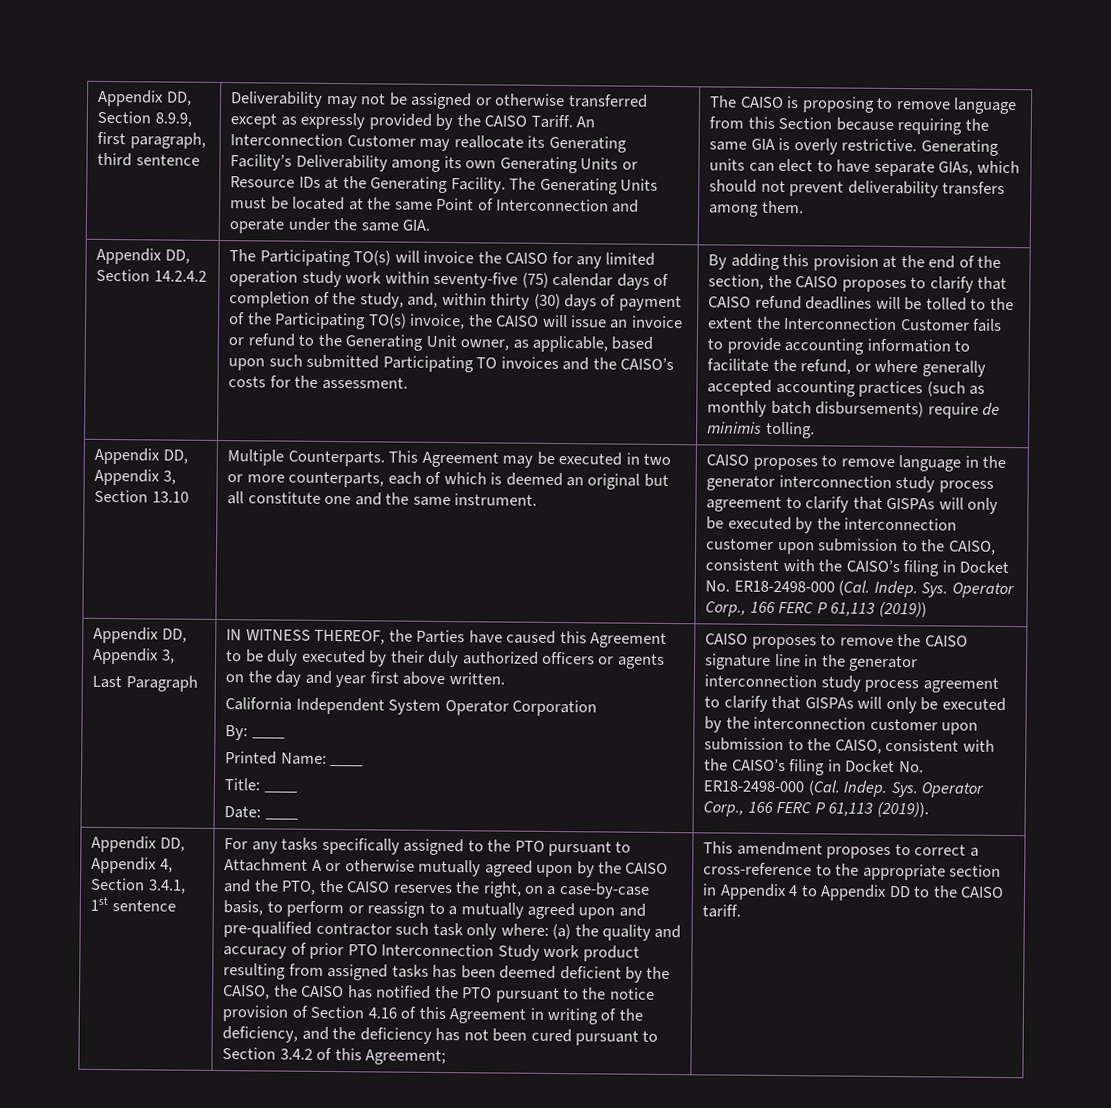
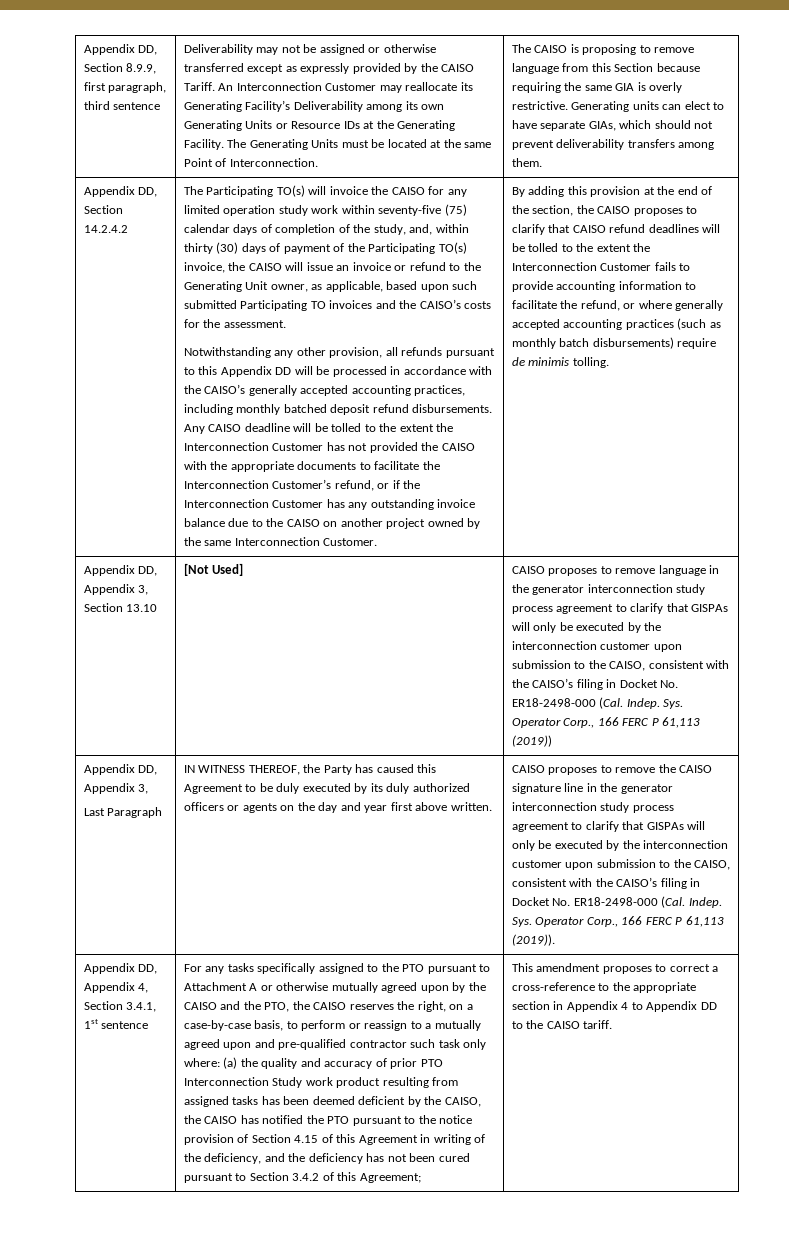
[495,198,640,213] [229,217,431,234] Interconnection and operate under the same GIA. -> [229,158,318,167] Interconnection.
(408, 383) none -> [183,347,495,358] [183,366,493,377] [183,384,466,396] [183,404,493,415] [183,423,454,434] [183,442,475,453] [183,461,440,472] [183,479,421,491] [183,499,476,510] [183,518,481,529] [183,537,378,546] // Notwithstanding any other provision, all refunds pursuant to this Appendix DD will be processed in accordance with the CAISO’s generally accepted accounting practices, including monthly batched deposit refund disbursements. Any CAISO deadline will be tolled to the extent the Interconnection Customer has not provided the CAISO with the appropriate documents to facilitate the Interconnection Customer’s refund, or if the Interconnection Customer has any outstanding invoice balance due to the CAISO on another project owned by the same Interconnection Customer.
[227,449,671,468] [227,471,669,490] [227,491,538,507] Multiple Counterparts. This Agreement may be executed in two or more counterparts, each of which is deemed an original but all constitute one and the same instrument. -> [183,563,244,576] [Not Used]
[416,629,503,644] Parties have -> [323,764,374,775] Party has
[390,650,425,663] their -> [370,783,383,792] its
[225,697,598,717] [225,725,286,741] [225,751,365,767] [224,778,298,793] [224,806,299,820] // California Independent System Operator Corporation // By: ____ // Printed Name: ____ // Title: ____ // Date: ____ -> (492, 806) none
[367,1007,397,1019] 4.16 -> [294,1135,319,1143] 4.15

